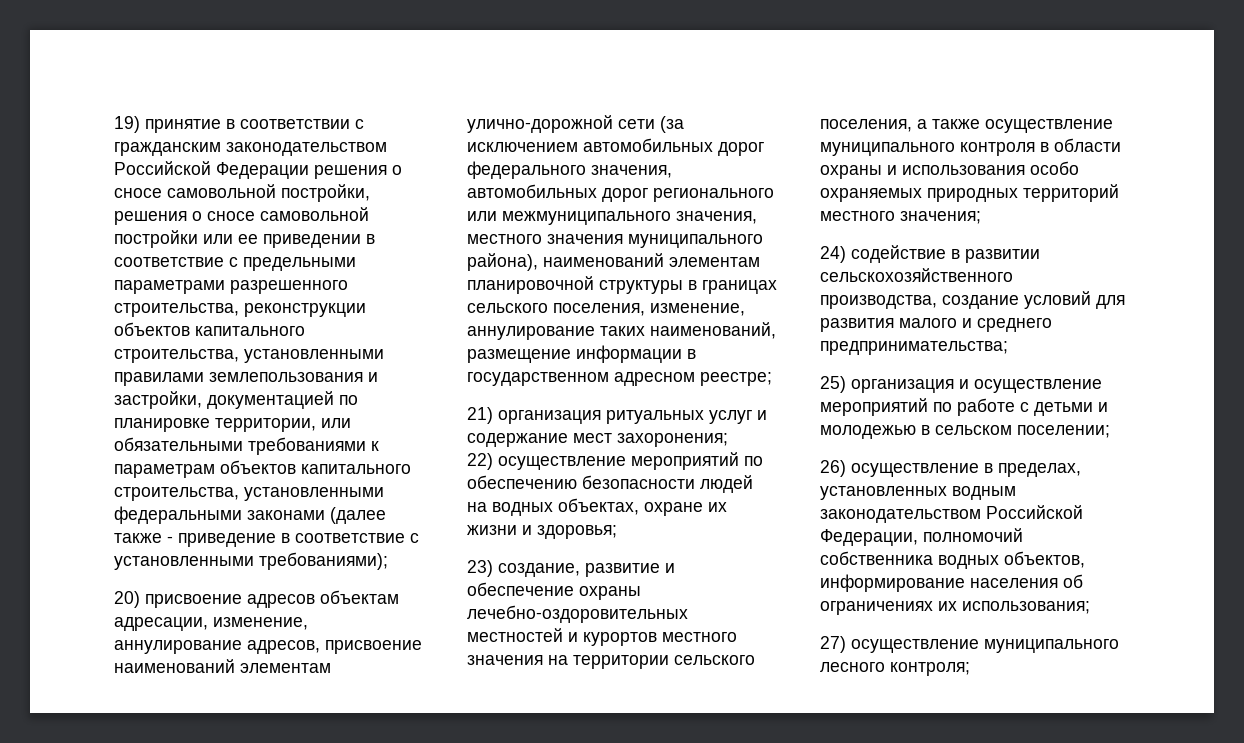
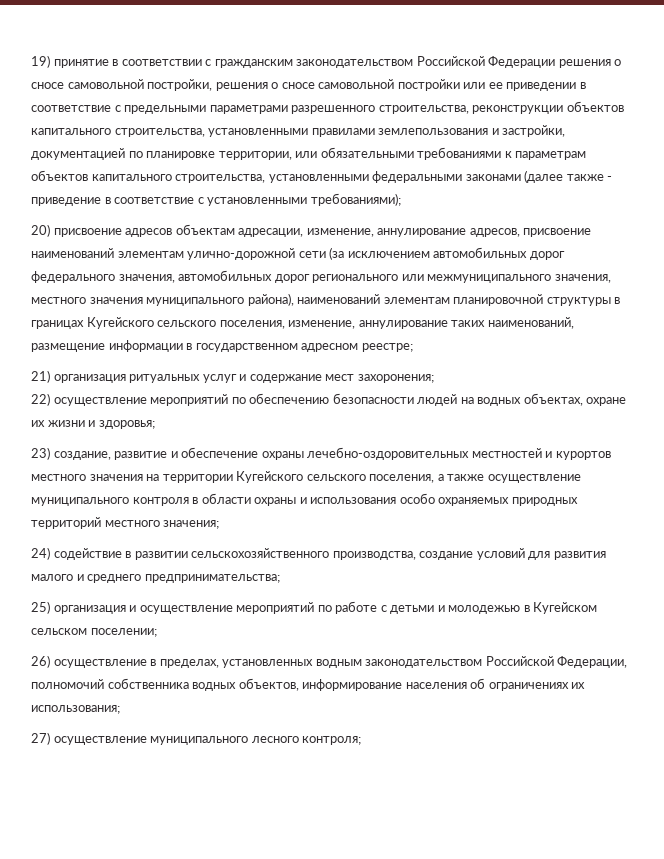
(777, 287) none -> [86,317,154,329] Кугейского
(669, 662) none -> [236,471,304,483] Кугейского
(930, 430) none -> [533,602,598,614] Кугейском

